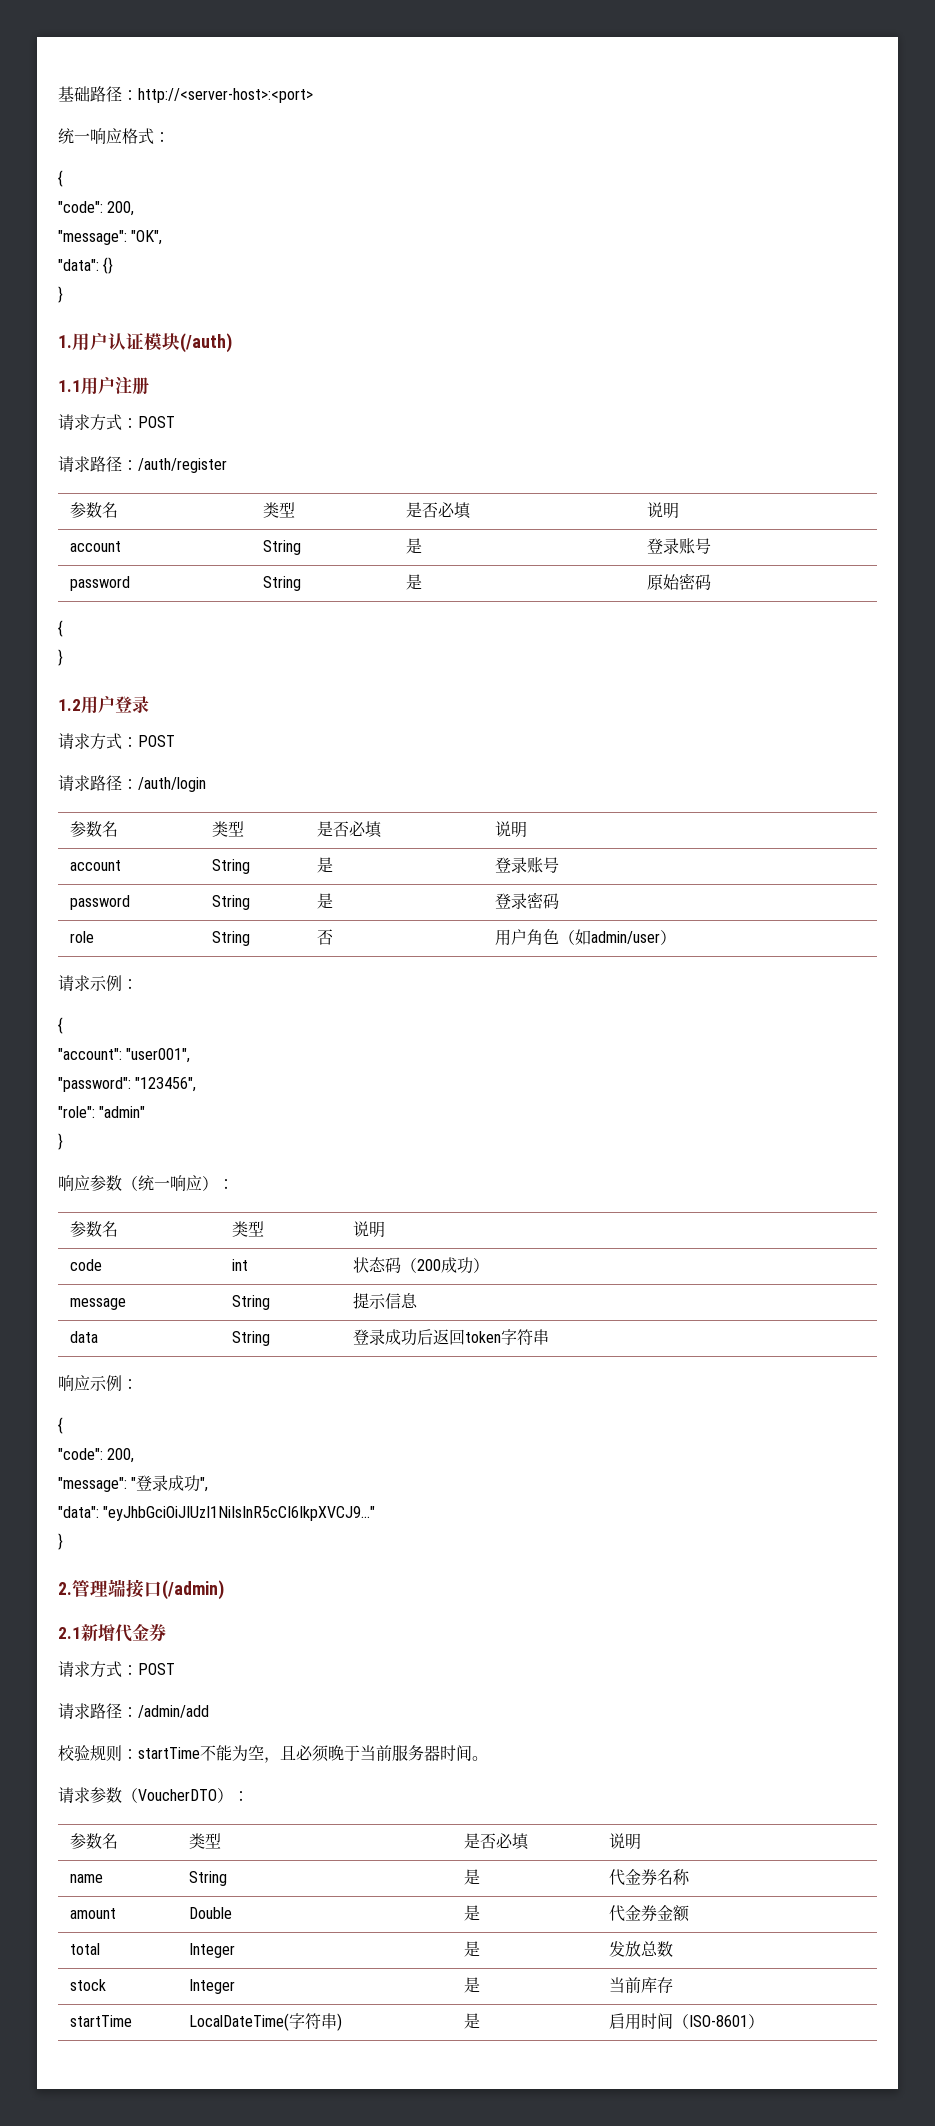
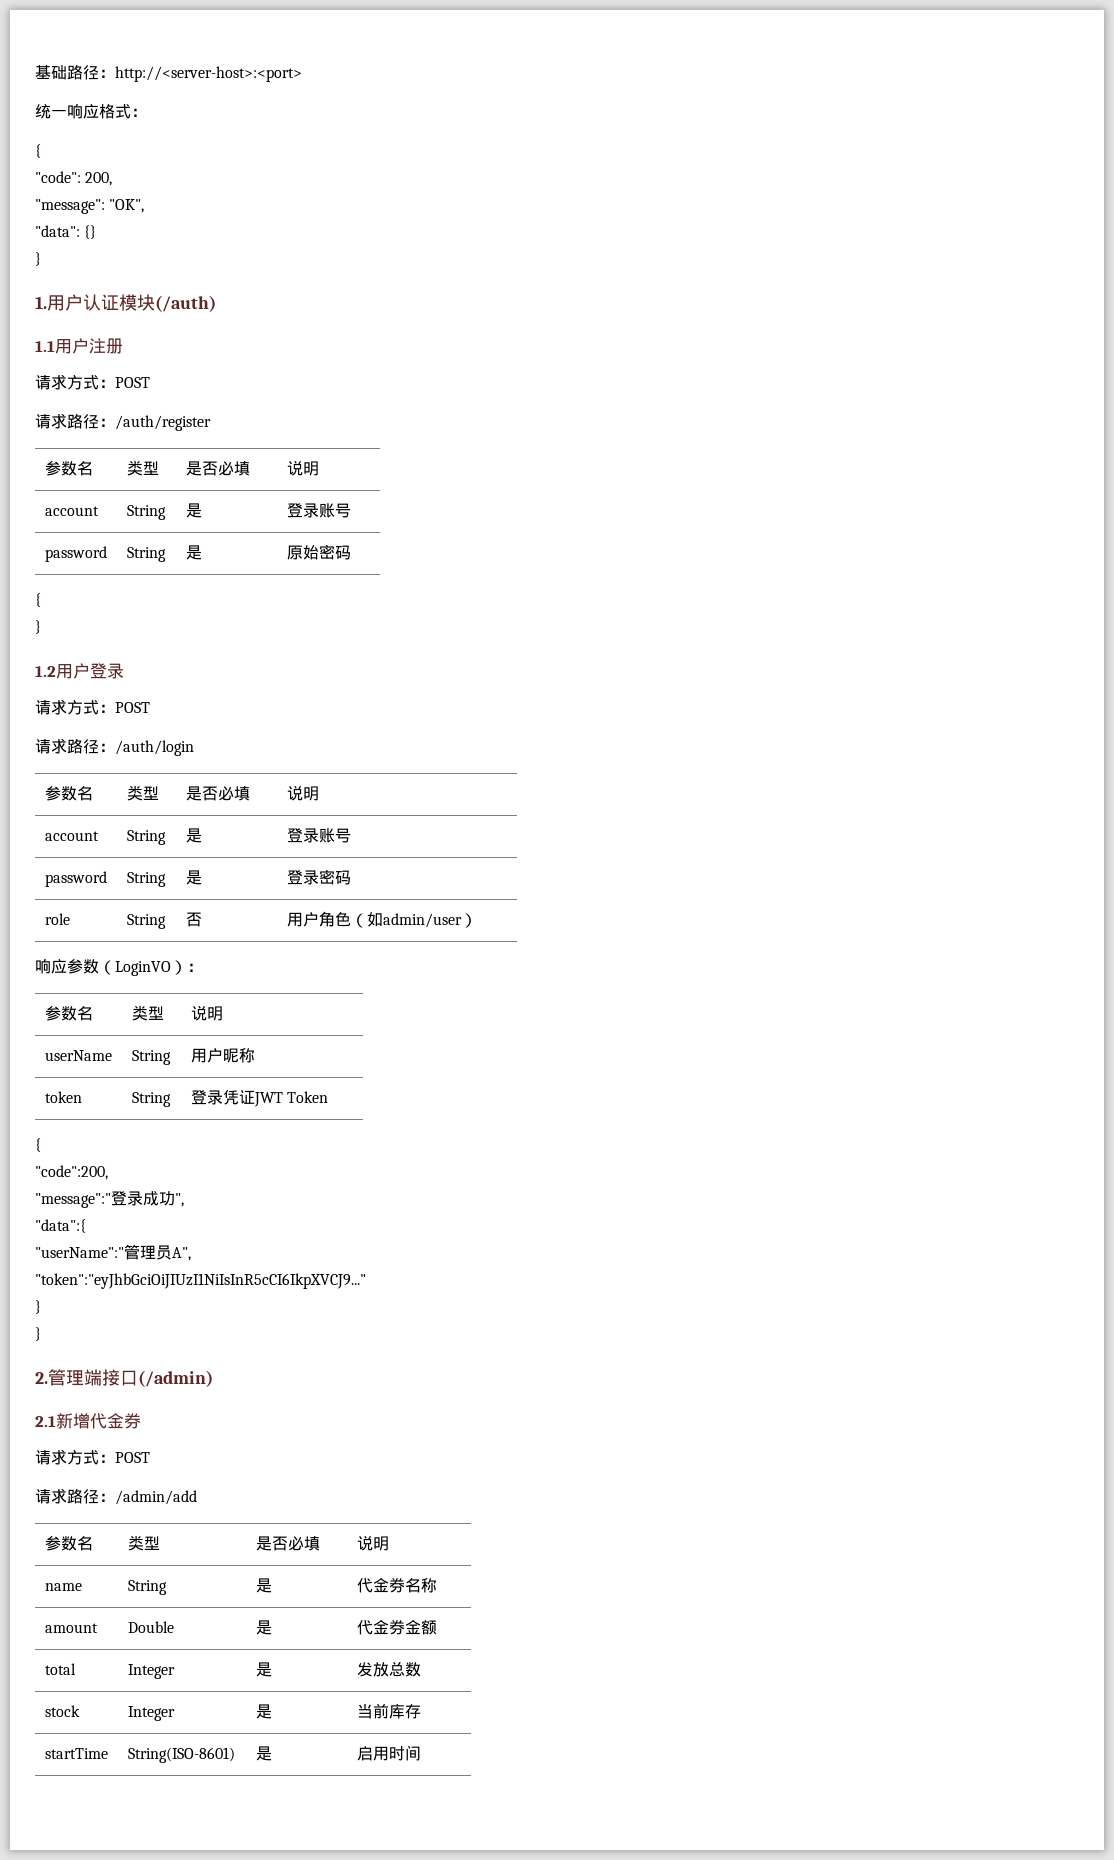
[58,975,138,991] [58,1017,63,1034] [58,1048,191,1063] [58,1077,197,1092] [58,1106,146,1118] [58,1133,63,1150] // 请求示例： // { // "account": "user001", // "password": "123456", // "role": "admin" // } -> (477, 920) none
[138,1175,202,1191] 统一响应 -> [115,961,171,976] LoginVO
[69,1259,102,1271] [231,1259,248,1271] [352,1257,489,1274] [69,1298,126,1310] [231,1295,270,1310] [352,1292,418,1309] [69,1331,98,1343] [231,1331,270,1346] [352,1329,549,1346] [58,1375,138,1391] [58,1417,63,1434] [58,1448,135,1463] [58,1475,209,1492] [58,1506,376,1521] code | int | 状态码（200成功） // message | String | 提示信息 // data | String | 登录成功后返回token字符串 // 响应示例： // { // "code": 200, // "message": "登录成功", // "data": "eyJhbGciOiJIUzI1NiIsInR5cCI6IkpXVCJ9..." -> [44,1050,112,1061] [131,1050,171,1065] [190,1048,255,1063] [44,1091,82,1103] [131,1092,171,1107] [190,1090,329,1107] [35,1138,41,1152] [35,1165,108,1180] [35,1191,184,1208] [35,1219,86,1233] [35,1244,191,1261] [35,1273,366,1289] [35,1300,41,1314] userName | String | 用户昵称 // token | String | 登录凭证JWT Token // { // "code":200, // "message":"登录成功", // "data":{ // "userName":"管理员A", // "token":"eyJhbGciOiJIUzI1NiIsInR5cCI6IkpXVCJ9..." // }
[58,1745,488,1763] [58,1787,249,1803] // 校验规则：startTime不能为空，且必须晚于当前服务器时间。 // 请求参数（VoucherDTO）： -> (197, 1497) none
[188,2013,342,2031] LocalDateTime(字符串) -> [127,1747,235,1763] String(ISO-8601)
[672,2014,764,2029] （ISO-8601） -> (421, 1753) none

